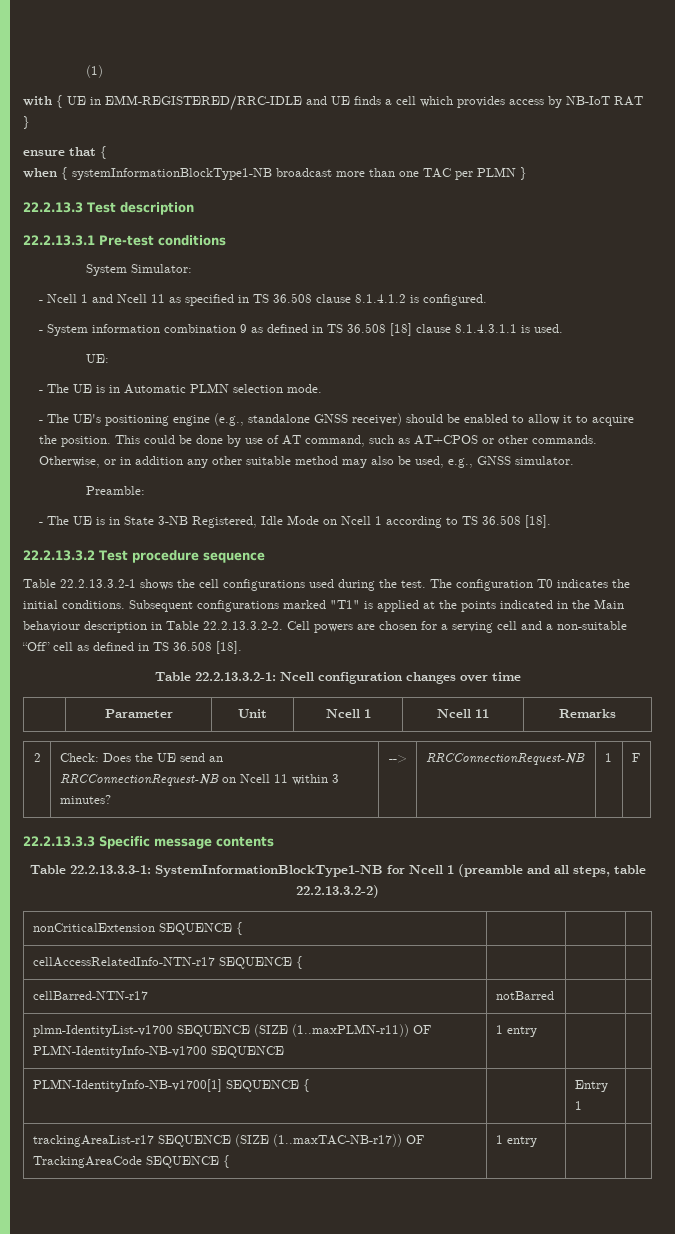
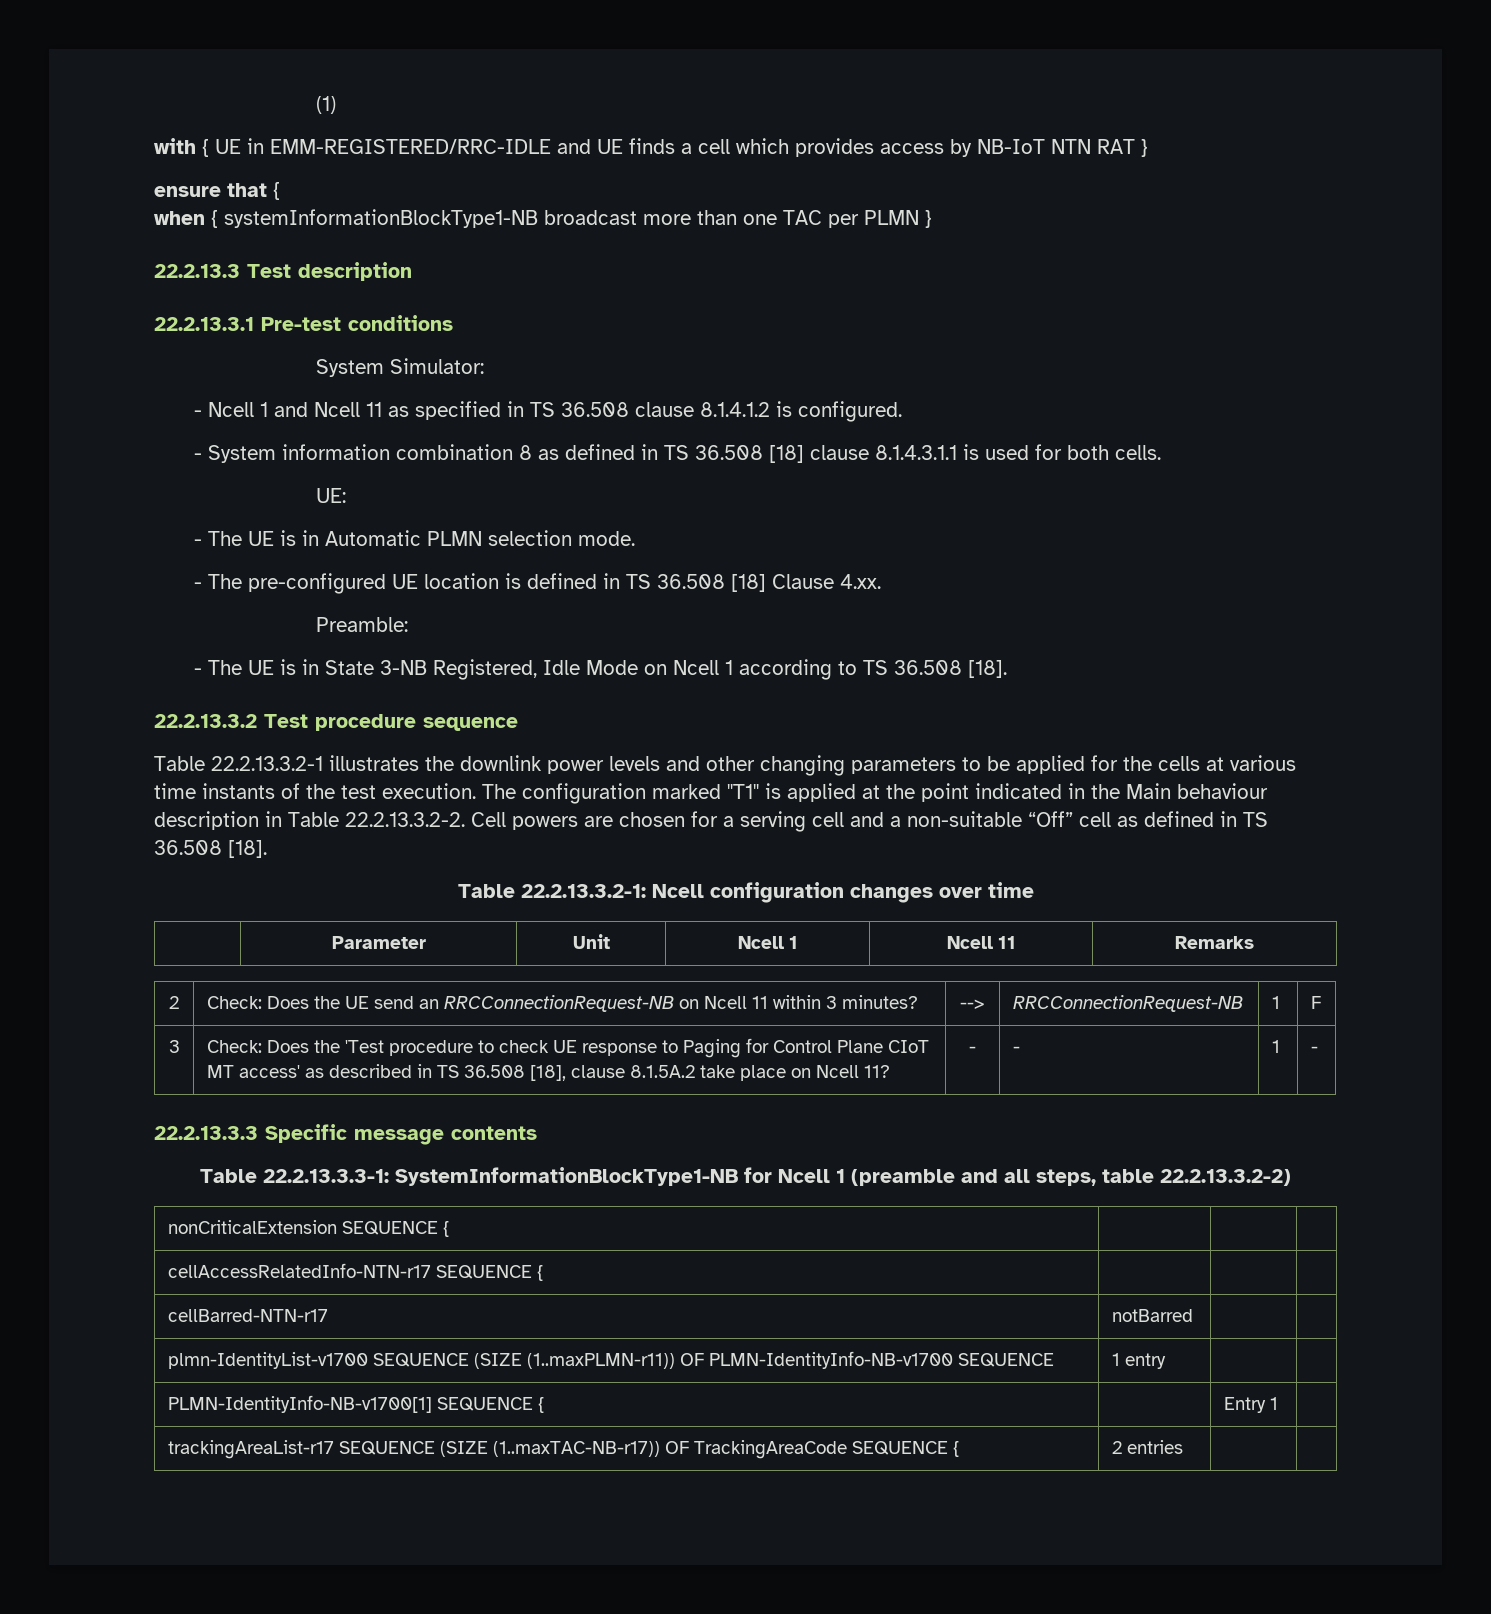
(610, 100) none -> [1051,139,1091,154] NTN
[239,324,247,333] 9 -> [519,445,533,460] 8
[533,324,563,333] used. -> [985,444,1162,460] used for both cells.
[72,413,634,426] [38,435,597,447] [38,456,574,468] UE's positioning engine (e.g., standalone GNSS receiver) should be enabled to allow it to acquire the position. This could be done by use of AT command, such as AT+CPOS or other commands. Otherwise, or in addition any other suitable method may also be used, e.g., GNSS simulator. -> [248,573,882,594] pre-configured UE location is defined in TS 36.508 [18] Clause 4.xx.
[140,579,630,591] [23,600,279,612] shows the cell configurations used during the test. The configuration T0 indicates the initial conditions. Subsequent configurations -> [329,755,1296,776] [154,783,646,804] illustrates the downlink power levels and other changing parameters to be applied for the cells at various time instants of the test execution. The configuration
[461,601,496,612] points -> [921,783,969,802] point
(640, 757) none -> [168,1040,180,1053] [206,1038,929,1058] [206,1064,890,1081] [969,1046,976,1053] [1012,1046,1020,1053] [1271,1040,1280,1053] [1310,1046,1318,1053] // 3 | Check: Does the 'Test procedure to check UE response to Paging for Control Plane CIoT MT access' as described in TS 36.508 [18], clause 8.1.5A.2 take place on Ncell 11? | - | - | 1 | -
[495,1135,537,1147] 1 entry -> [1111,1440,1183,1454] 2 entries

